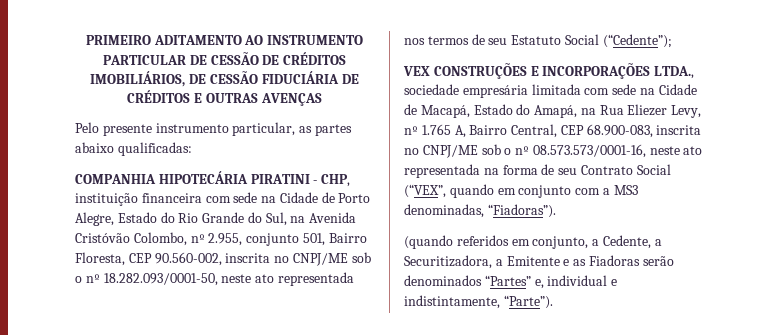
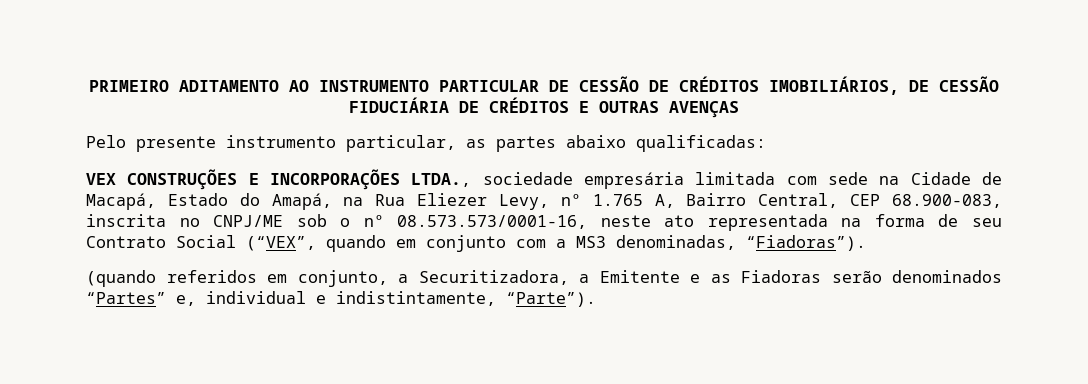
[75,171,351,187] [75,192,371,206] [75,212,357,226] [75,232,367,246] [75,252,371,266] [75,272,354,286] [404,34,672,48] // COMPANHIA HIPOTECÁRIA PIRATINI - CHP, instituição financeira com sede na Cidade de Porto Alegre, Estado do Rio Grande do Sul, na Avenida Cristóvão Colombo, nº 2.955, conjunto 501, Bairro Floresta, CEP 90.560-002, inscrita no CNPJ/ME sob o nº 18.282.093/0001-50, neste ato representada nos termos de seu Estatuto Social (“Cedente”); -> (766, 143) none
[602,235,662,249] Cedente, a -> (408, 278) none

